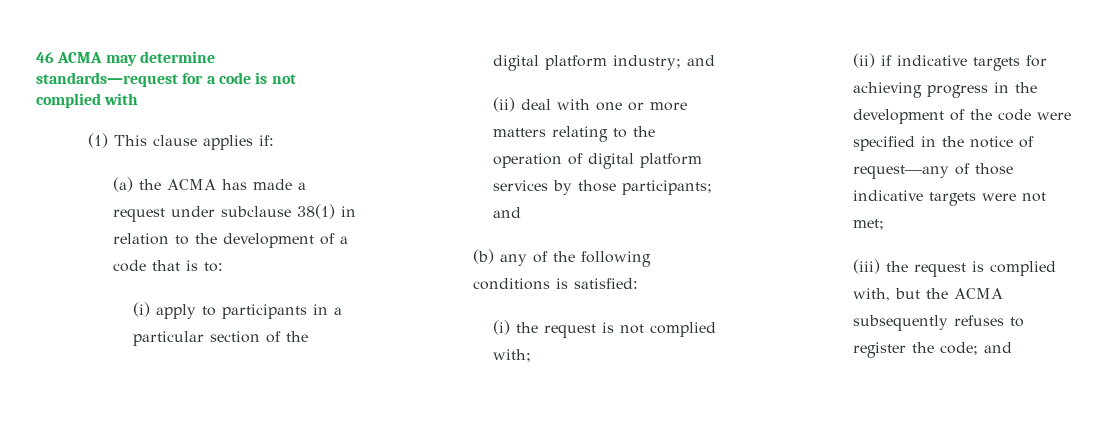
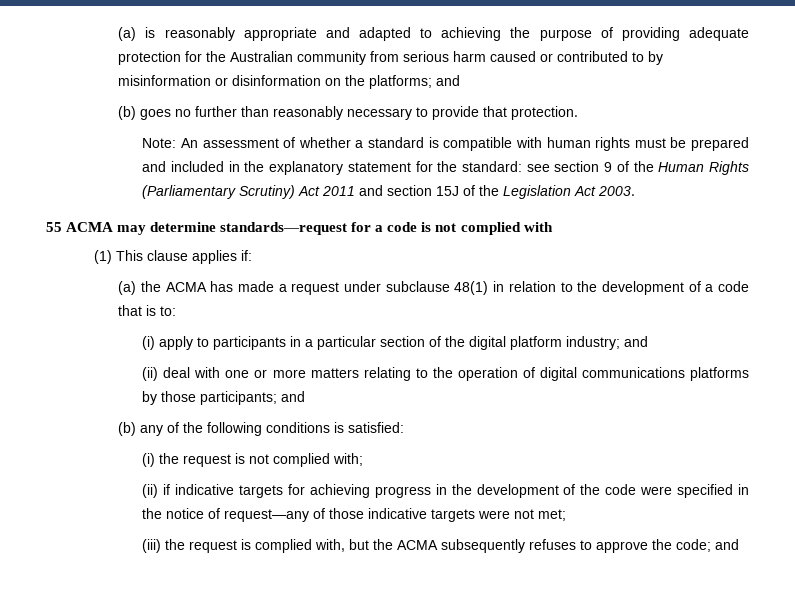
[36,52,54,63] 46 -> [118,27,749,41] [118,51,664,65] [118,75,461,89] [118,106,579,120] [142,137,750,151] [142,161,750,175] [142,185,636,199] [46,222,62,232] (a) is reasonably appropriate and adapted to achieving the purpose of providing adequate protection for the Australian community from serious harm caused or contributed to by misinformation or disinformation on the platforms; and // (b) goes no further than reasonably necessary to provide that protection. // Note: An assessment of whether a standard is compatible with human rights must be prepared and included in the explanatory statement for the standard: see section 9 of the Human Rights (Parliamentary Scrutiny) Act 2011 and section 15J of the Legislation Act 2003. // 55
[297,204,336,219] 38(1) -> [454,281,489,295] 48(1)
[639,153,702,168] [492,180,548,191] platform services -> [581,367,749,381] communications platforms
[852,342,906,358] register -> [596,541,649,553] approve

